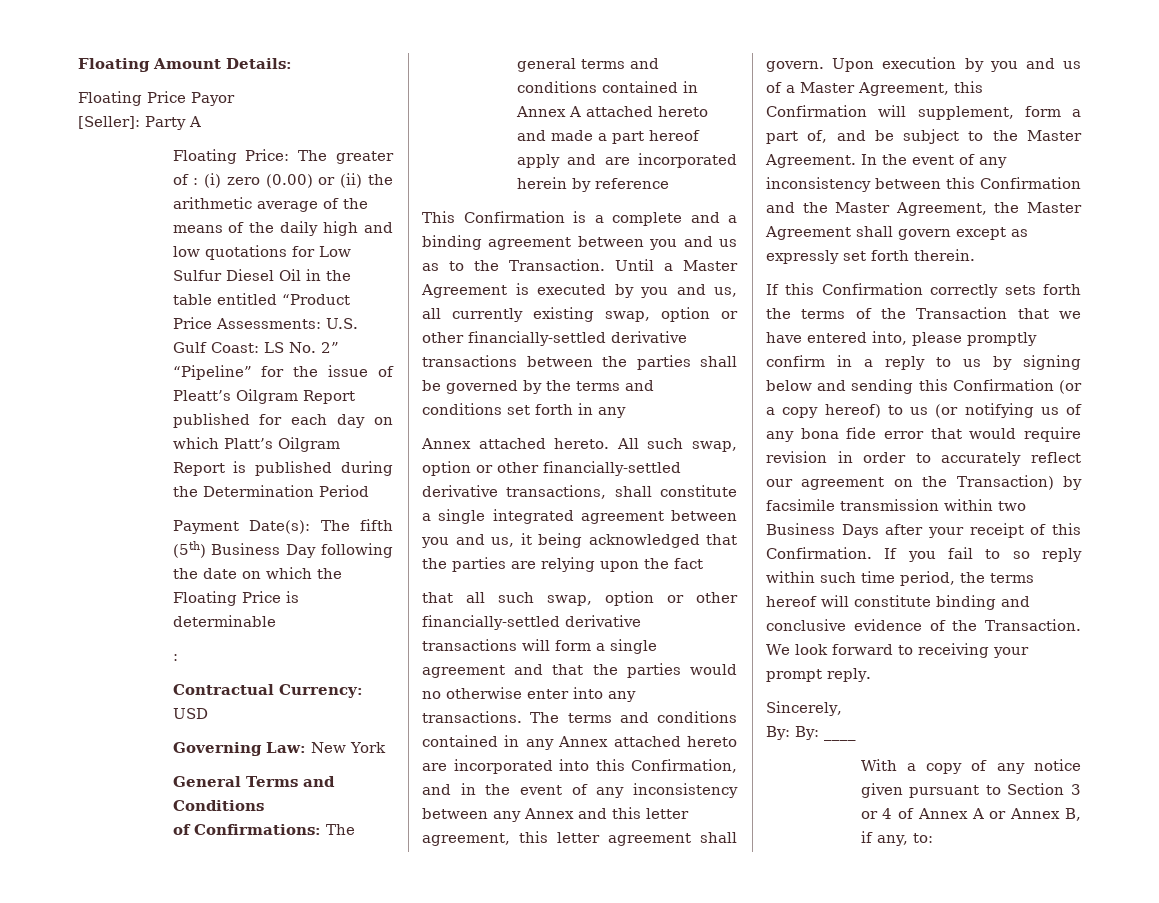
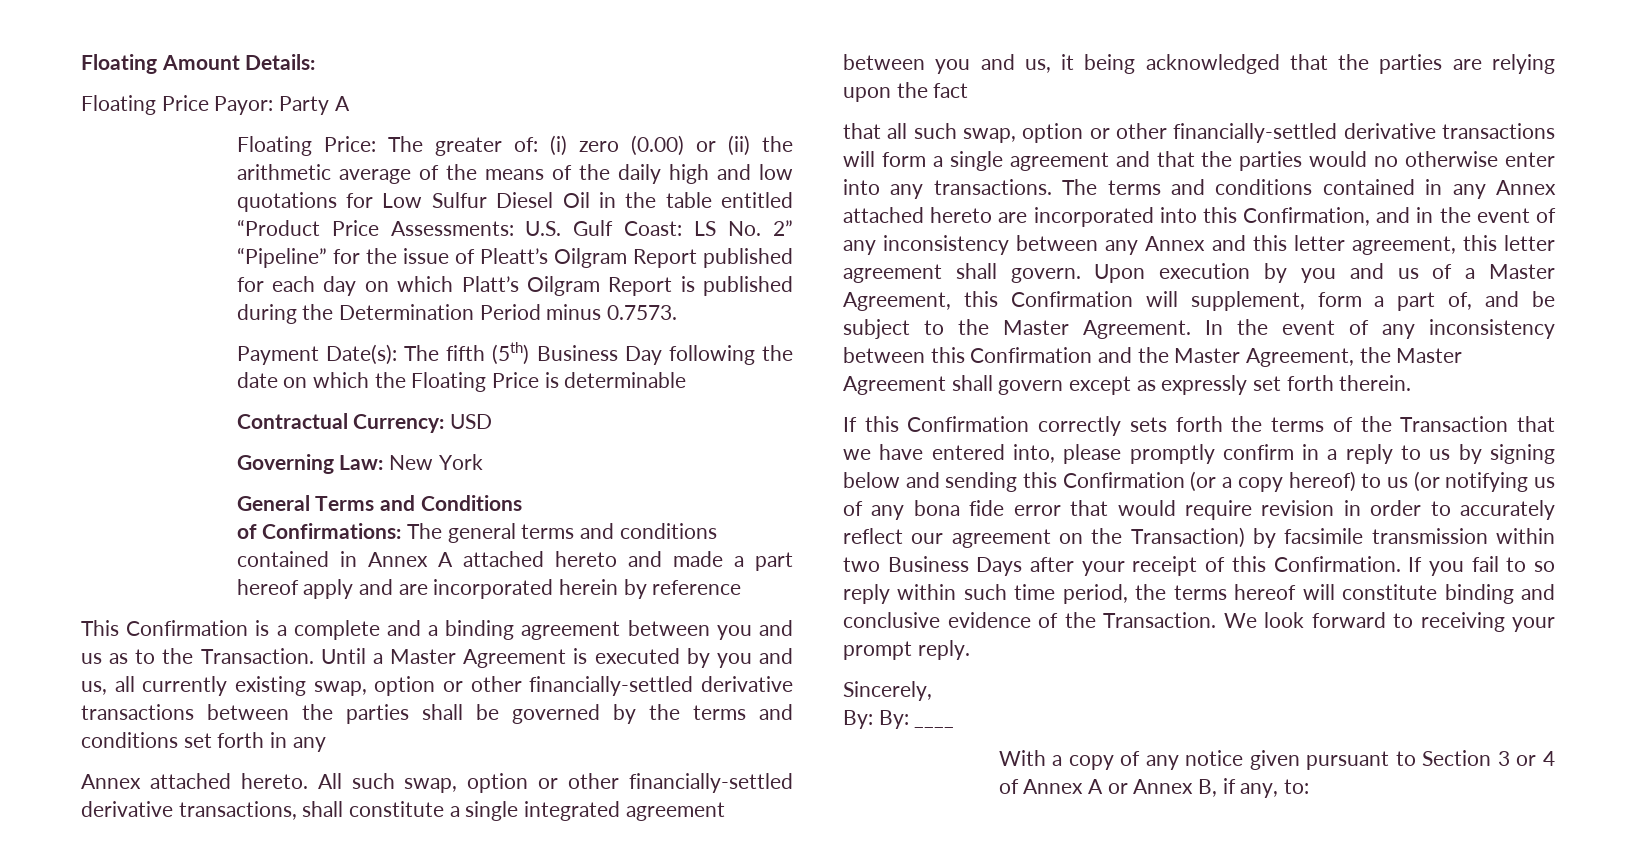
[191,92,235,106] [78,116,140,129] Payor // [Seller]: -> [214,96,274,115] Payor:
[172,174,199,185] of : -> [513,137,538,152] of:
(369, 491) none -> [546,304,678,320] minus 0.7573.
[172,654,178,661] // : -> (687, 380) none

